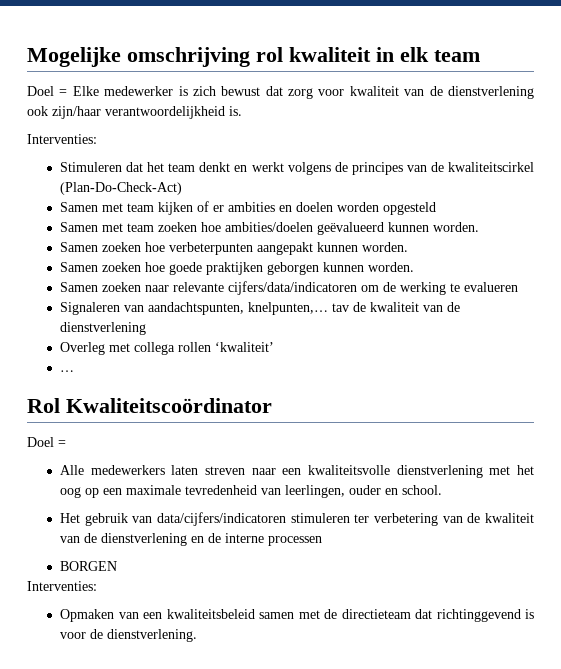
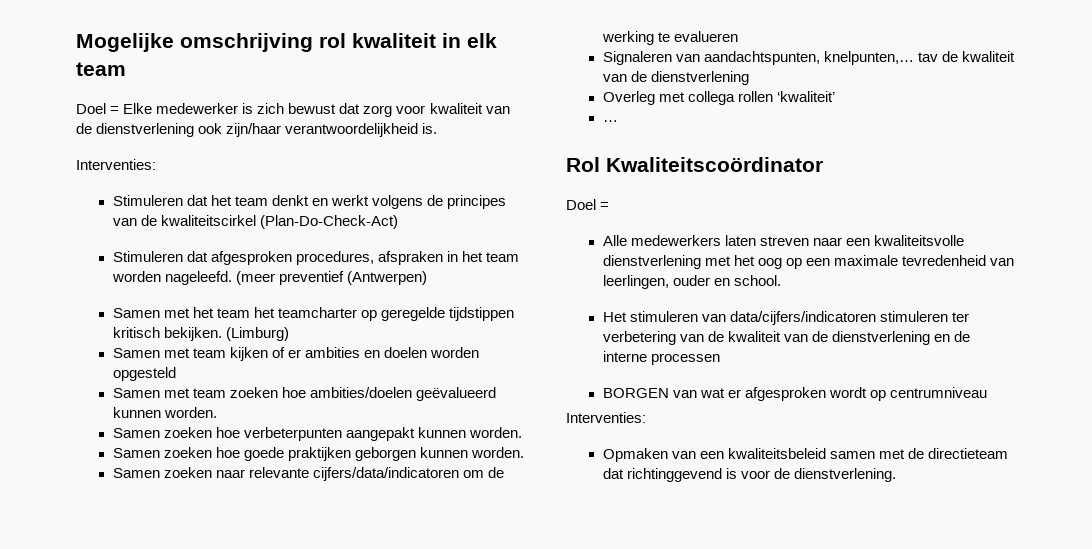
(183, 188) none -> [112,251,520,265] [111,271,427,285] [112,307,515,321] [112,327,289,341] // Stimuleren dat afgesproken procedures, afspraken in het team worden nageleefd. (meer preventief (Antwerpen) // Samen met het team het teamcharter op geregelde tijdstippen kritisch bekijken. (Limburg)
[84,513,128,526] gebruik -> [629,311,698,322] stimuleren
(118, 566) none -> [672,387,988,401] van wat er afgesproken wordt op centrumniveau

